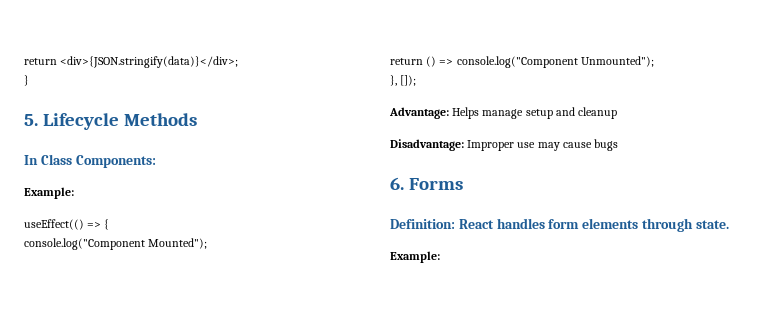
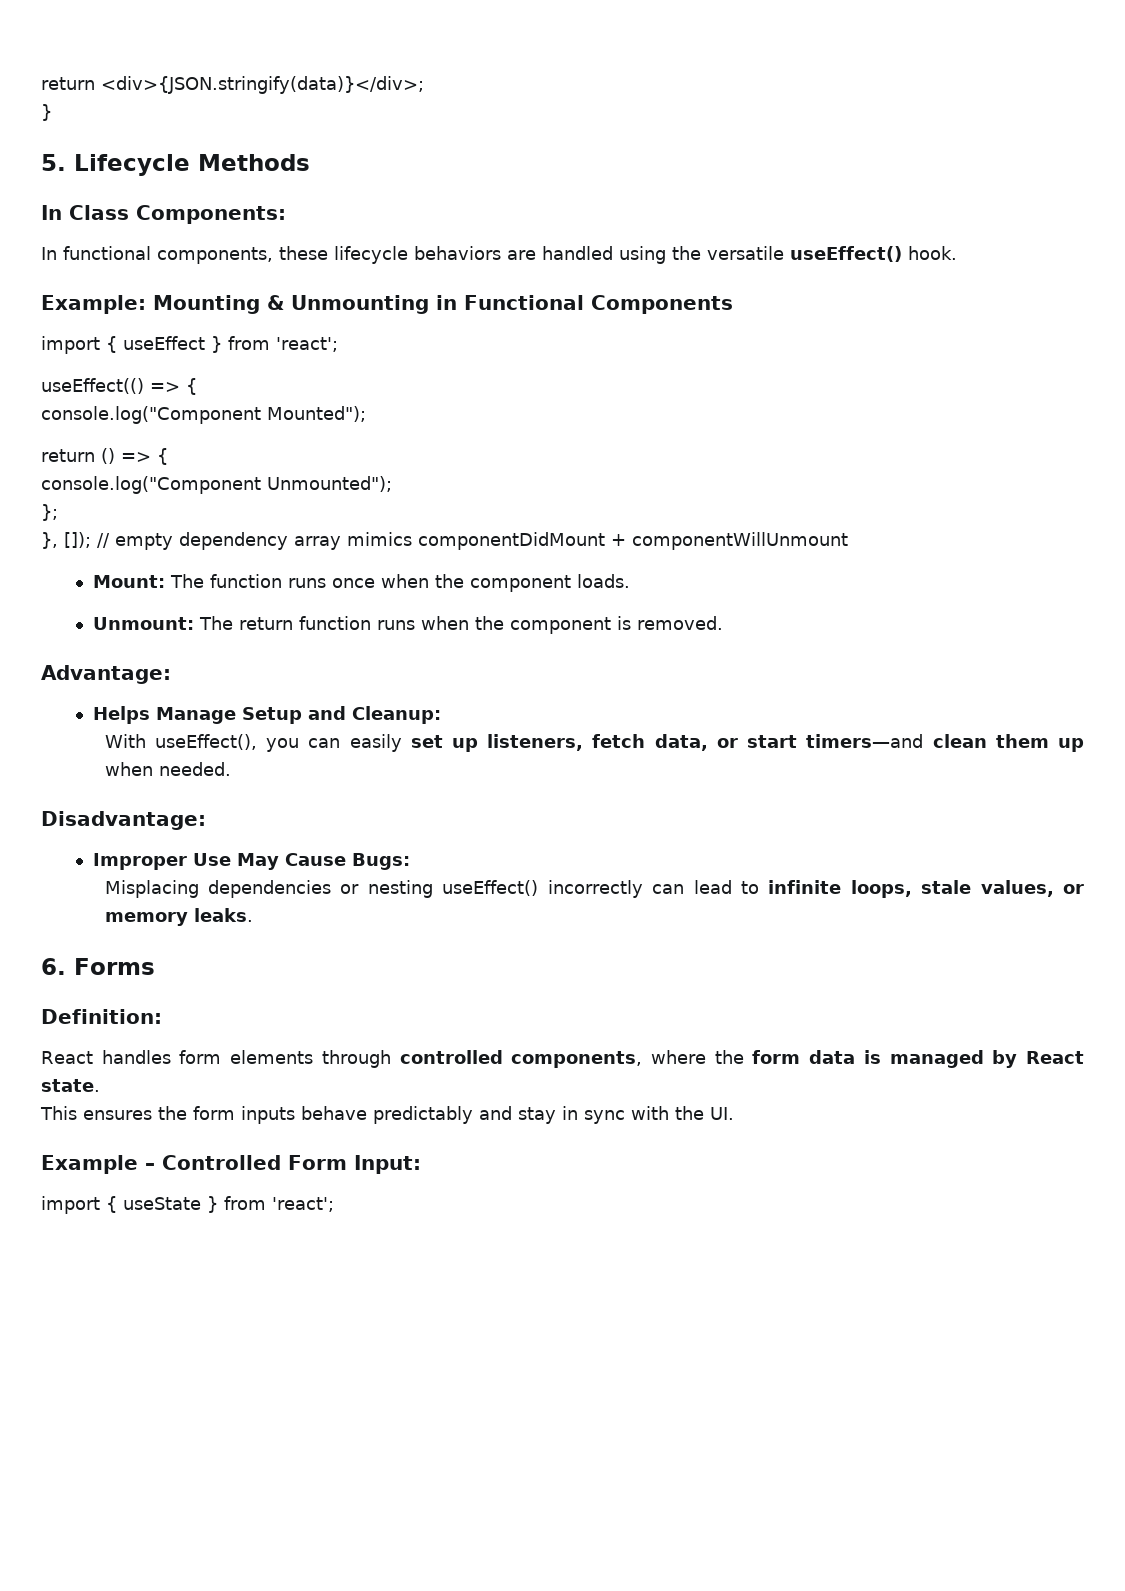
[24,187,74,199] Example: -> [41,246,957,264] [41,295,733,314] [41,336,338,354] In functional components, these lifecycle behaviors are handled using the versatile useEffect() hook. // Example: Mounting & Unmounting in Functional Components // import { useEffect } from 'react';
(454, 62) none -> [157,448,168,465] { //
(654, 61) none -> [41,504,58,521] // };
[389,107,618,119] [390,139,619,151] // Advantage: Helps manage setup and cleanup // Disadvantage: Improper use may cause bugs -> [97,532,848,550] [92,574,630,592] [92,616,723,634] [41,665,171,684] [92,706,441,724] [104,734,1085,752] [104,762,231,776] [41,811,206,830] [92,853,410,870] [104,880,1084,898] [104,908,253,926] // empty dependency array mimics componentDidMount + componentWillUnmount // Mount: The function runs once when the component loads. // Unmount: The return function runs when the component is removed. // Advantage: // Helps Manage Setup and Cleanup: // With useEffect(), you can easily set up listeners, fetch data, or start timers—and clean them up when needed. // Disadvantage: // Improper Use May Cause Bugs: // Misplacing dependencies or nesting useEffect() incorrectly can lead to infinite loops, stale values, or memory leaks.
(455, 224) none -> (162, 1016) //
[695,220,729,229] [390,251,440,263] state. // Example: -> [399,1050,1085,1068] [41,1079,100,1092] [40,1106,734,1124] [41,1155,421,1174] [41,1196,334,1214] controlled components, where the form data is managed by React state. // This ensures the form inputs behave predictably and stay in sync with the UI. // Example – Controlled Form Input: // import { useState } from 'react';

